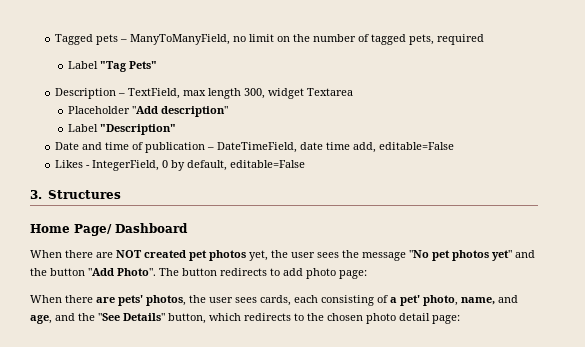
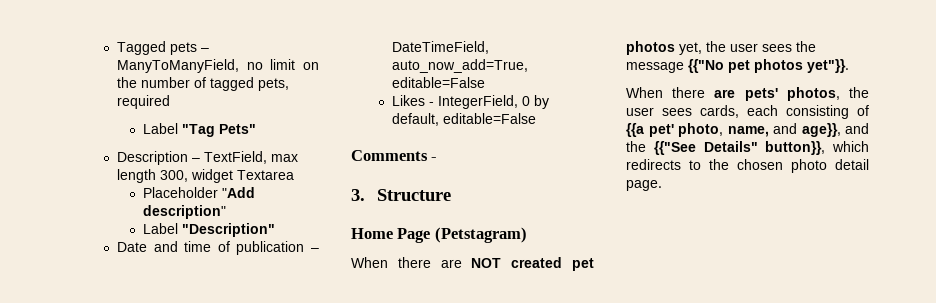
[300,142,377,153] date time add, -> [392,59,529,73] auto_now_add=True,
(306, 164) none -> [351,150,438,161] // Comments -
[47,190,121,199] Structures -> [376,189,451,201] Structure
[74,223,188,236] Page/ Dashboard -> [397,227,527,243] Page (Petstagram)
[409,250,535,261] [30,268,367,279] "No pet photos yet" and the button "Add Photo". The button redirects to add photo page: -> [688,59,849,73] {{"No pet photos yet"}}.
[390,297,397,303] a -> [626,123,644,137] {{a
[30,313,206,324] age, and the "See Details" button, -> [801,123,869,137] [626,141,826,155] age}}, and the {{"See Details" button}},
[432,315,460,324] page: -> [626,180,662,191] page.

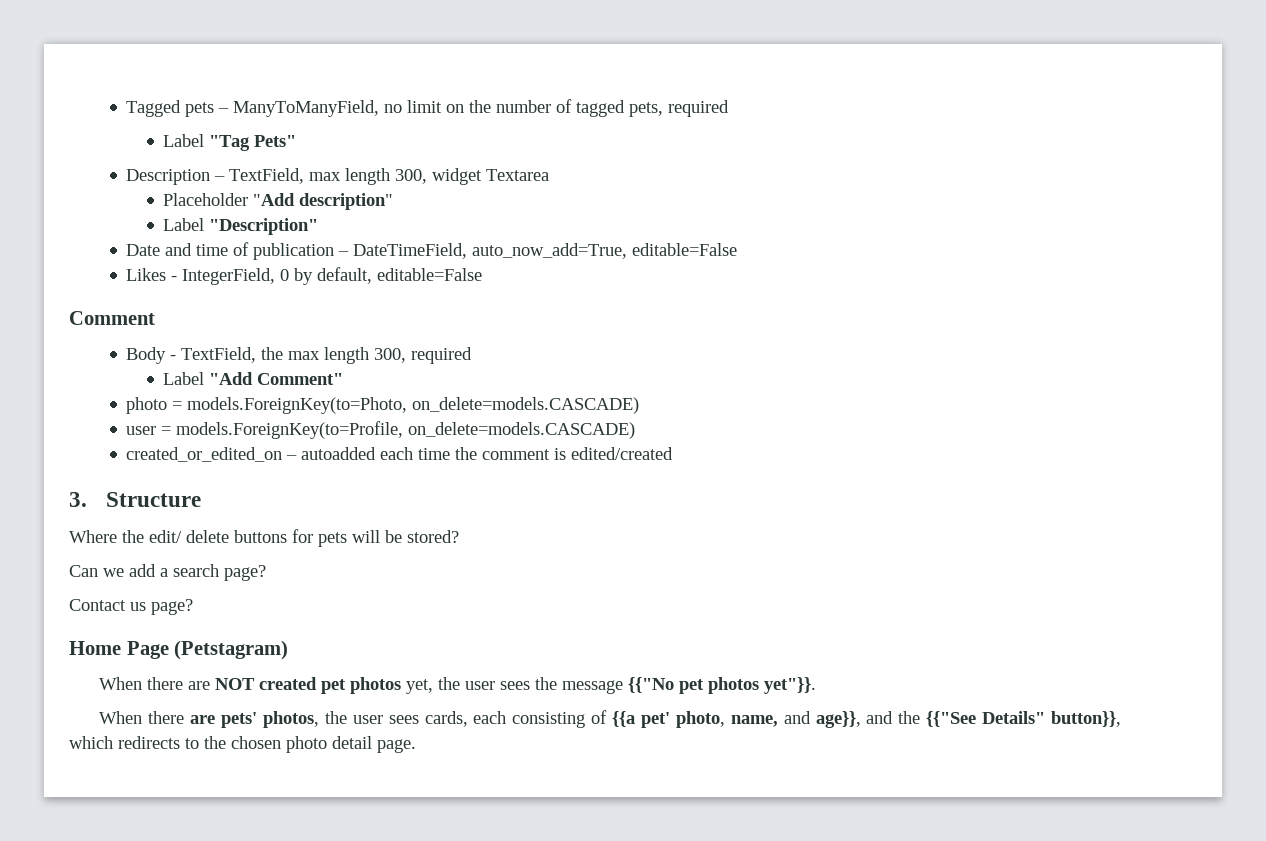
[351,150,438,161] [351,189,451,201] Comments - // 3. Structure -> [69,311,155,325] [126,347,473,364] [163,372,344,385] [126,397,640,414] [126,421,636,439] [126,447,674,462] [69,492,201,507] [69,529,459,547] [69,564,266,581] [69,599,193,615] Comment // Body - TextField, the max length 300, required // Label "Add Comment" // photo = models.ForeignKey(to=Photo, on_delete=models.CASCADE) // user = models.ForeignKey(to=Profile, on_delete=models.CASCADE) // created_or_edited_on – autoadded each time the comment is edited/created // 3. Structure // Where the edit/ delete buttons for pets will be stored? // Can we add a search page? // Contact us page?

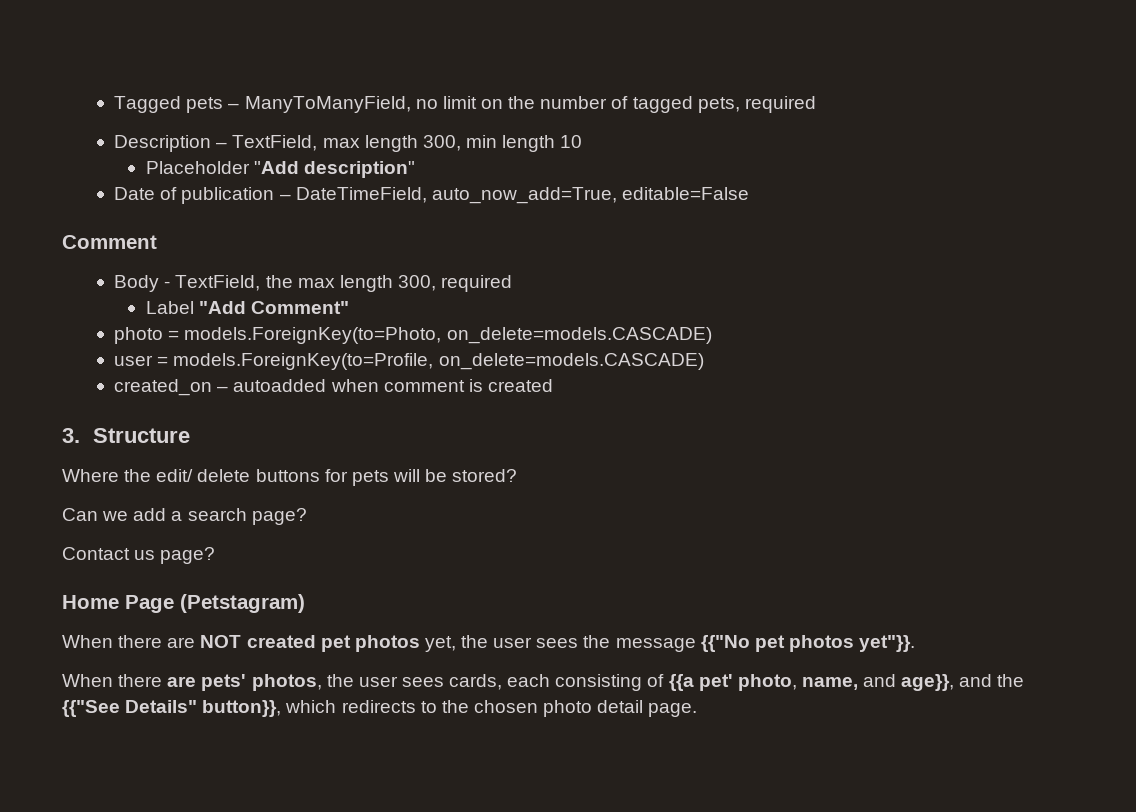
[163,134,297,151] // Label "Tag Pets" -> (816, 104) none
[432,168,550,185] widget Textarea -> [465,135,583,152] min length 10
[163,218,319,235] // Label "Description" -> (415, 169) none
[165,243,229,256] and time -> (156, 193) none
[126,267,483,285] // Likes - IntegerField, 0 by default, editable=False -> (749, 193) none
[126,447,283,462] created_or_edited_on -> [114,379,213,396] created_on
[380,447,478,460] each time the -> [330,379,379,392] when
[571,447,674,460] edited/created -> [487,379,553,392] created

